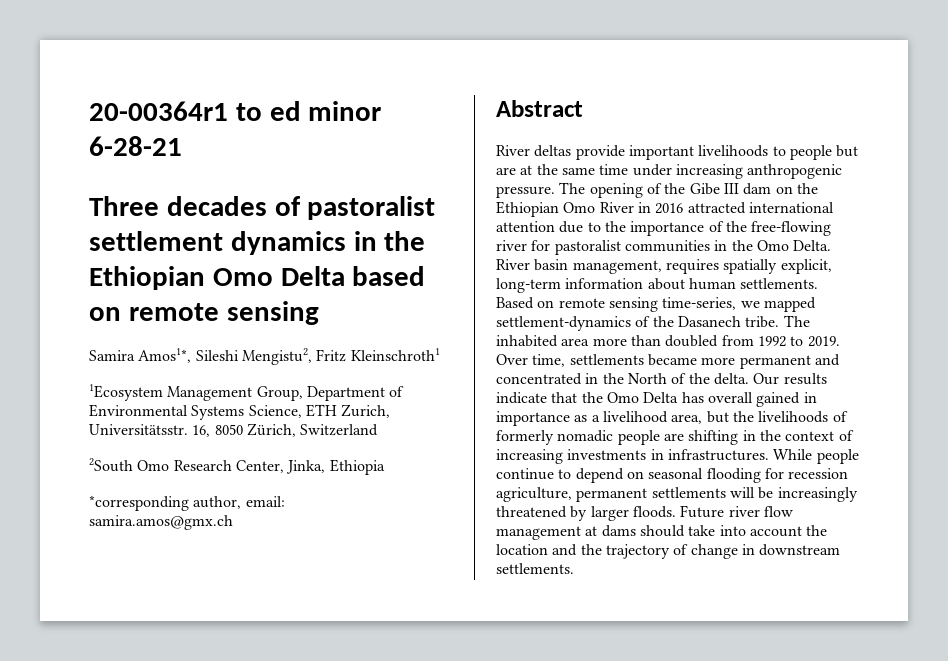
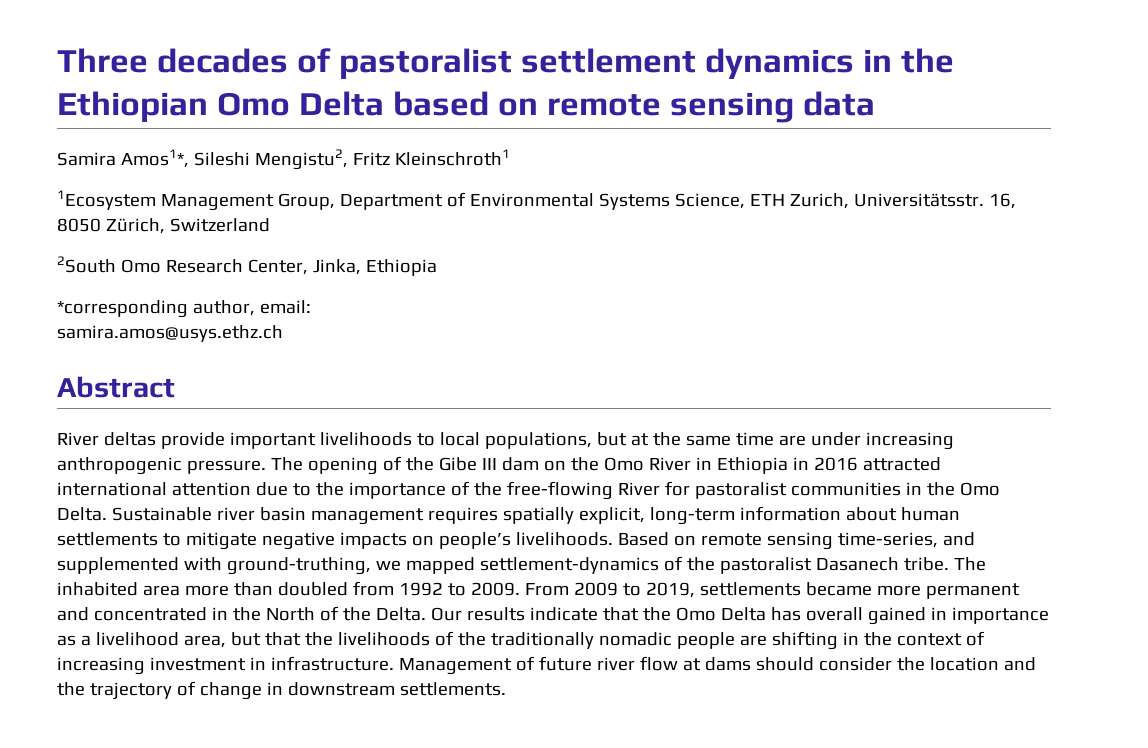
[89,101,382,121] [89,136,182,156] 20-00364r1 to ed minor 6-28-21 // -> (57, 60) none
(319, 313) none -> [803,91,876,116] data
[89,515,233,530] samira.amos@gmx.ch -> [57,325,283,342] samira.amos@usys.ethz.ch
[789,145,859,160] [496,167,516,175] people but are -> [439,432,627,449] local populations, but
(629, 169) none -> [778,435,806,446] are
[496,201,559,217] Ethiopian -> (599, 464) none
(651, 207) none -> [716,457,809,474] Ethiopia in
[496,240,527,251] river -> [617,482,660,496] River
[496,259,662,274] River basin management, -> [111,507,424,525] Sustainable river basin management
[740,278,819,289] settlements. -> [57,532,613,550] settlements to mitigate negative impacts on people’s livelihoods.
(737, 303) none -> [942,532,975,546] [57,557,371,575] and supplemented with ground-truthing,
(674, 321) none -> [719,557,812,574] pastoralist
[807,336,840,347] [496,354,566,367] 2019. Over time, -> [470,582,695,598] 2009. From 2009 to 2019,
[713,373,749,385] delta. -> [375,607,426,621] Delta.
(729, 417) none -> [264,632,301,646] that
[496,430,554,445] formerly -> [457,632,594,649] the traditionally
[567,449,859,464] [496,468,849,483] [496,487,858,502] [496,505,725,521] investments in infrastructures. While people continue to depend on seasonal flooding for recession agriculture, permanent settlements will be increasingly threatened by larger floods. Future -> [149,656,592,675] investment in infrastructure. Management of future
[496,526,581,540] management -> (678, 663) none
[688,525,802,537] take into account -> [818,657,892,671] consider

